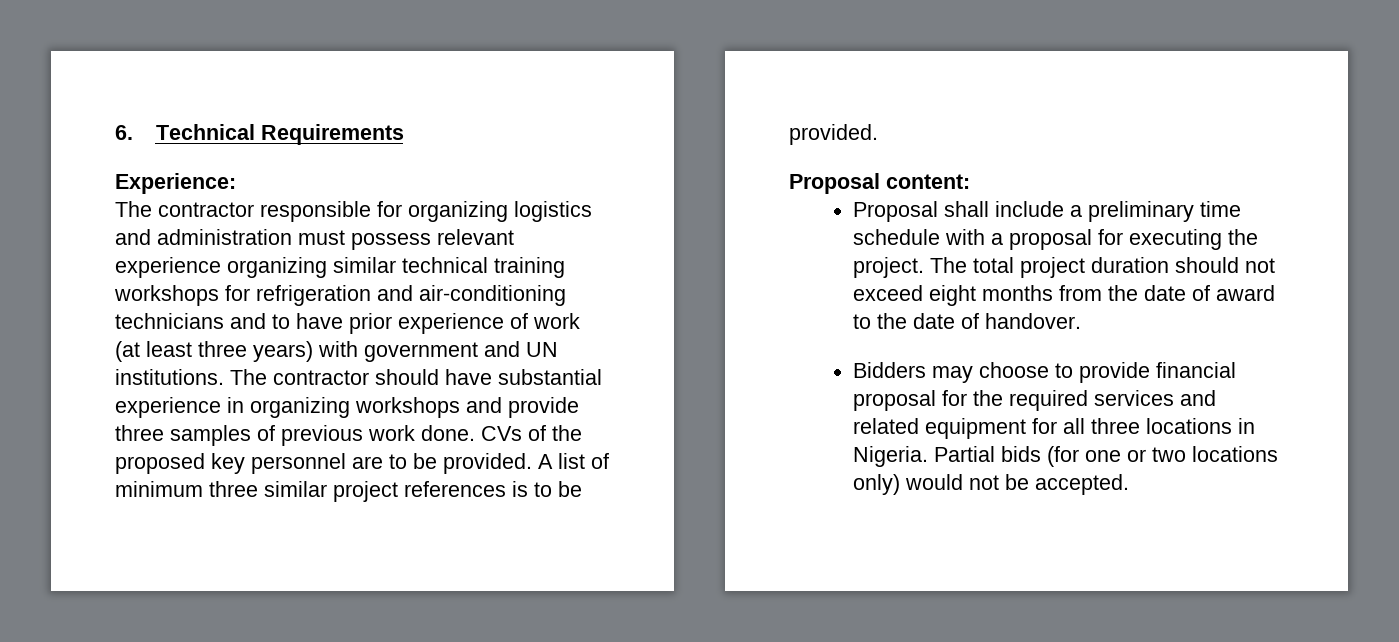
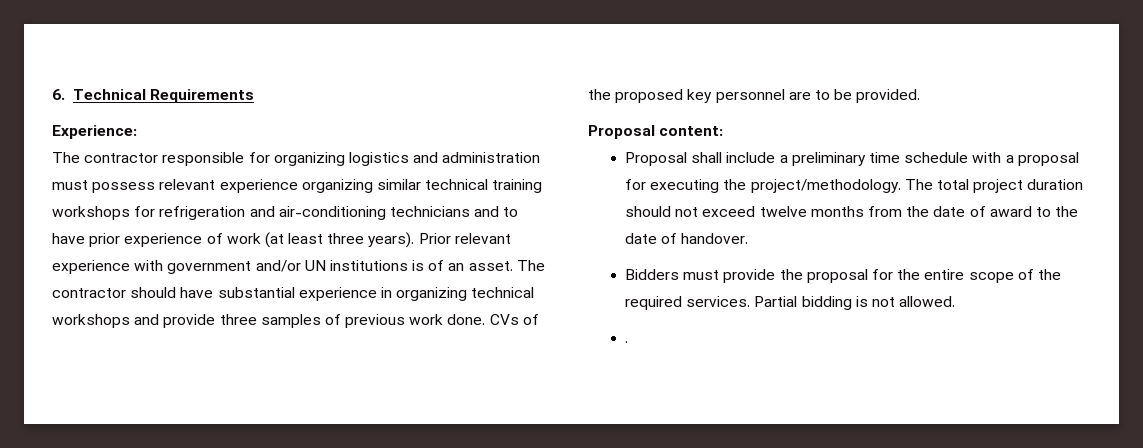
[253,341,558,362] [115,369,224,385] years) with government and UN institutions. -> [368,232,511,248] [52,260,513,274] years). Prior relevant experience with government and/or UN institutions is of an asset.
(350, 407) none -> [471,287,535,298] technical
[538,453,609,469] [115,481,582,502] [789,124,878,145] A list of minimum three similar project references is to be provided. -> (921, 96) none
[853,257,925,278] project. -> [750,179,901,193] project/methodology.
[929,285,977,306] eight -> [759,206,807,217] twelve
[932,362,1237,383] [853,390,1217,411] [853,418,1256,439] [853,446,1279,467] [853,474,1130,495] may choose to provide financial proposal for the required services and related equipment for all three locations in Nigeria. Partial bids (for one or two locations only) would not be accepted. -> [683,269,1061,283] [625,296,956,310] [625,341,629,343] must provide the proposal for the entire scope of the required services. Partial bidding is not allowed. // .

